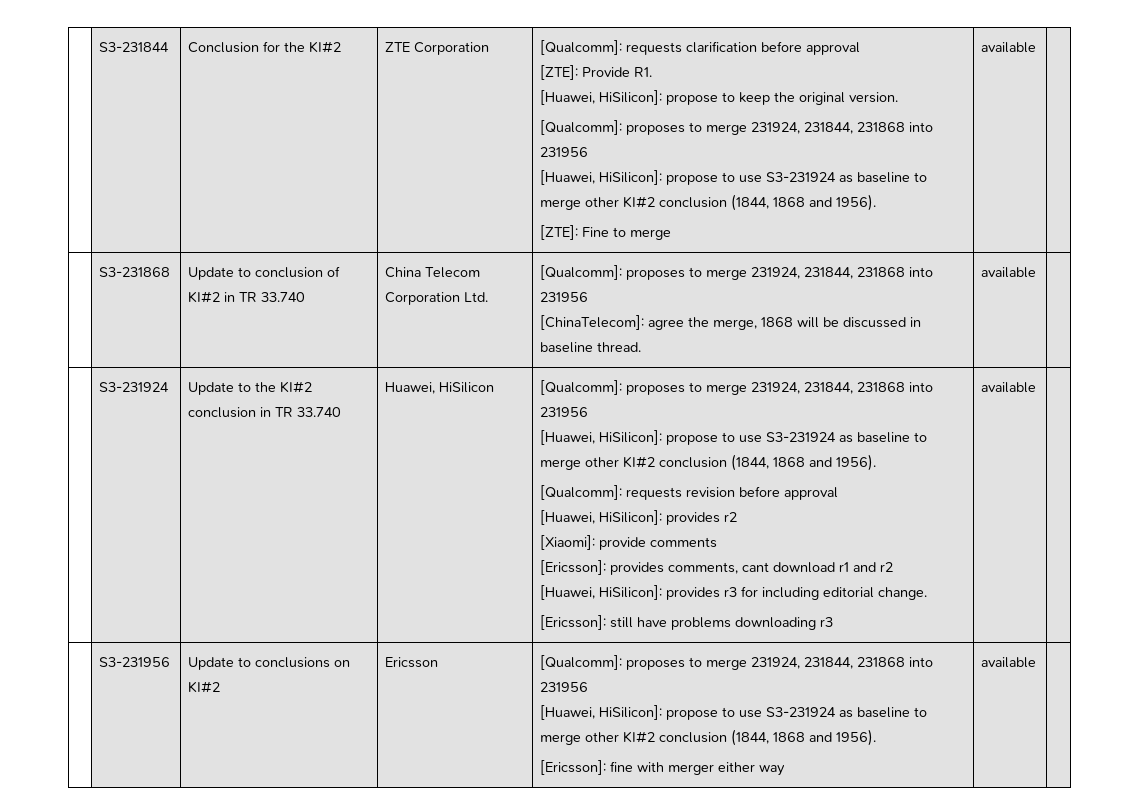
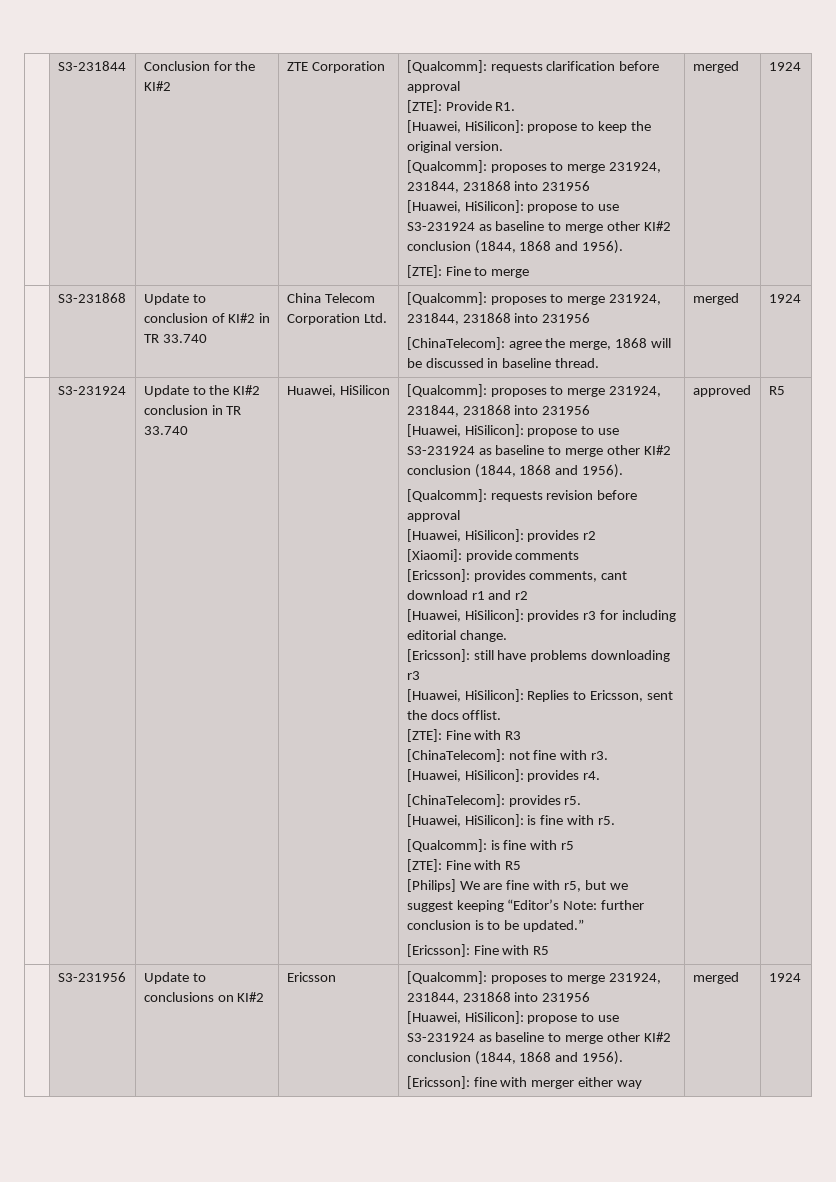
[981,42,1037,53] available | -> [692,61,739,73] [768,62,801,71] merged | 1924
[981,267,1037,278] available | -> [692,293,739,305] [768,294,801,303] merged | 1924
[981,382,1037,393] | available | -> [406,689,674,702] [406,710,502,720] [406,729,522,742] [406,749,609,762] [406,769,601,782] [406,794,582,807] [406,814,616,827] [406,839,575,852] [406,859,522,872] [406,879,629,892] [406,899,645,912] [406,919,585,932] [406,944,550,957] [692,385,751,397] [768,386,785,395] // [Huawei, HiSilicon]: Replies to Ericsson, sent the docs offlist. // [ZTE]: Fine with R3 // [ChinaTelecom]: not fine with r3. // [Huawei, HiSilicon]: provides r4. // [ChinaTelecom]: provides r5. // [Huawei, HiSilicon]: is fine with r5. // [Qualcomm]: is fine with r5 // [ZTE]: Fine with R5 // [Philips] We are fine with r5, but we suggest keeping “Editor’s Note: further conclusion is to be updated.” // [Ericsson]: Fine with R5 | approved | R5
[981,657,1037,668] available | -> [692,972,739,984] [768,973,801,982] merged | 1924

